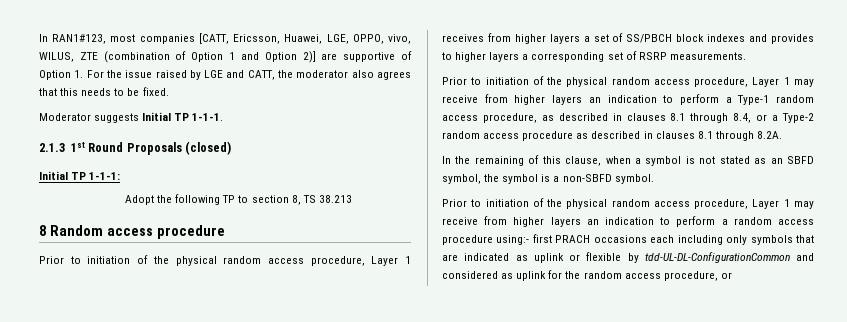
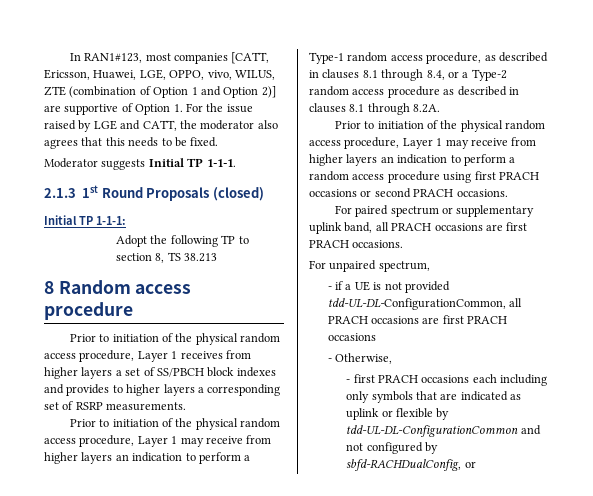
[442,155,814,166] [442,174,654,184] // In the remaining of this clause, when a symbol is not stated as an SBFD symbol, the symbol is a non-SBFD symbol. -> (441, 108) none
[496,235,530,245] using:- -> [443,171,539,183] [309,188,508,198] [334,205,535,217] [309,222,528,234] [309,240,404,248] [309,260,430,272] [327,281,450,293] [327,298,523,310] [327,315,508,324] [327,333,376,341] [327,353,393,364] [346,379,351,383] using first PRACH occasions or second PRACH occasions. // For paired spectrum or supplementary uplink band, all PRACH occasions are first PRACH occasions. // For unpaired spectrum, // - if a UE is not provided tdd-UL-DL-ConfigurationCommon, all PRACH occasions are first PRACH occasions // - Otherwise, // -
[442,270,718,281] considered as uplink for the random access procedure, -> [346,442,439,454] [346,459,462,471] not configured by sbfd-RACHDualConfig,

